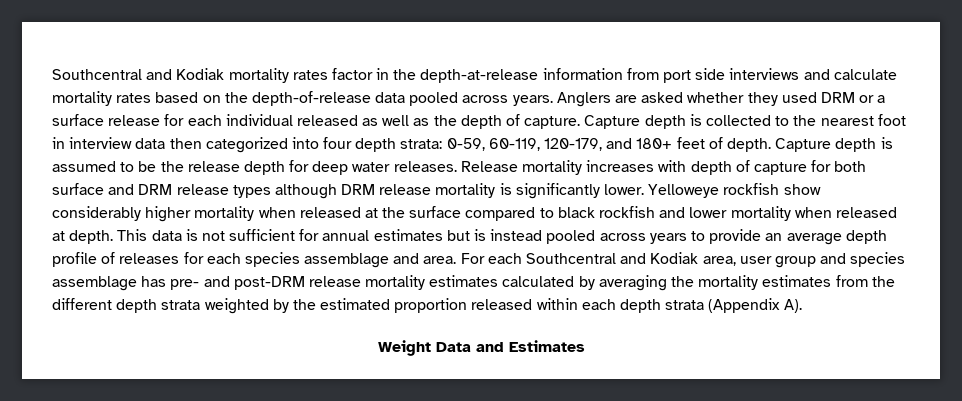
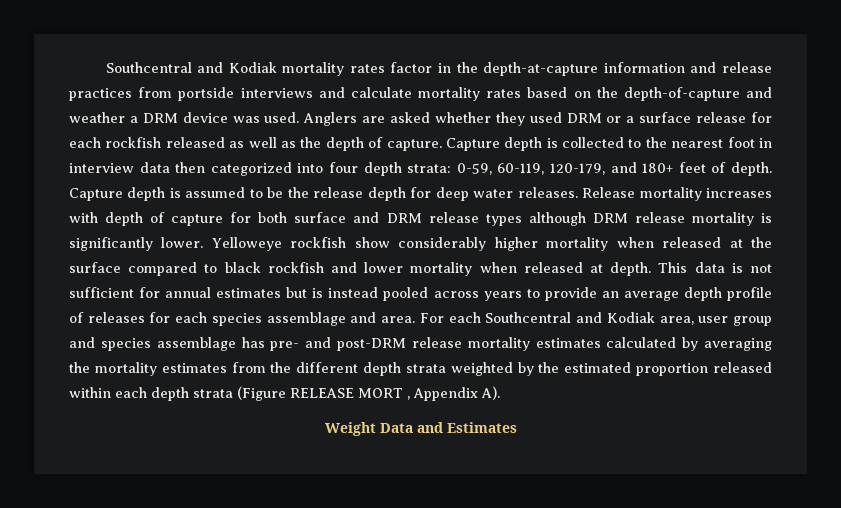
[420,68,726,83] depth-at-release information from port side -> [483,62,773,76] [69,87,235,101] depth-at-capture information and release practices from portside
[251,91,553,106] depth-of-release data pooled across years. -> [623,87,772,101] [69,112,300,123] depth-of-capture and weather a DRM device was used.
[225,114,293,126] individual -> [105,137,162,148] rockfish
[708,298,781,313] (Appendix -> [237,386,478,401] (Figure RELEASE MORT , Appendix

